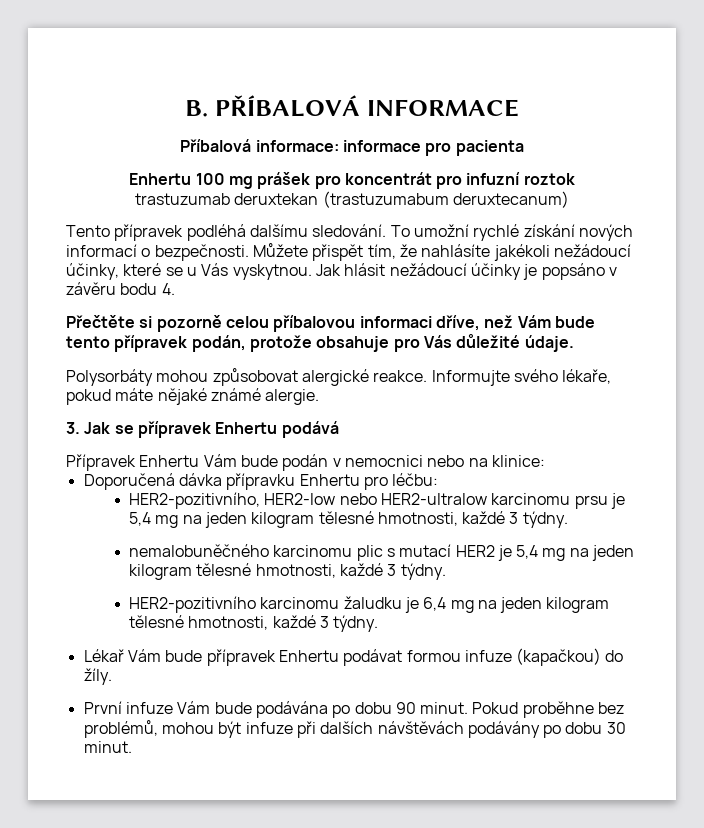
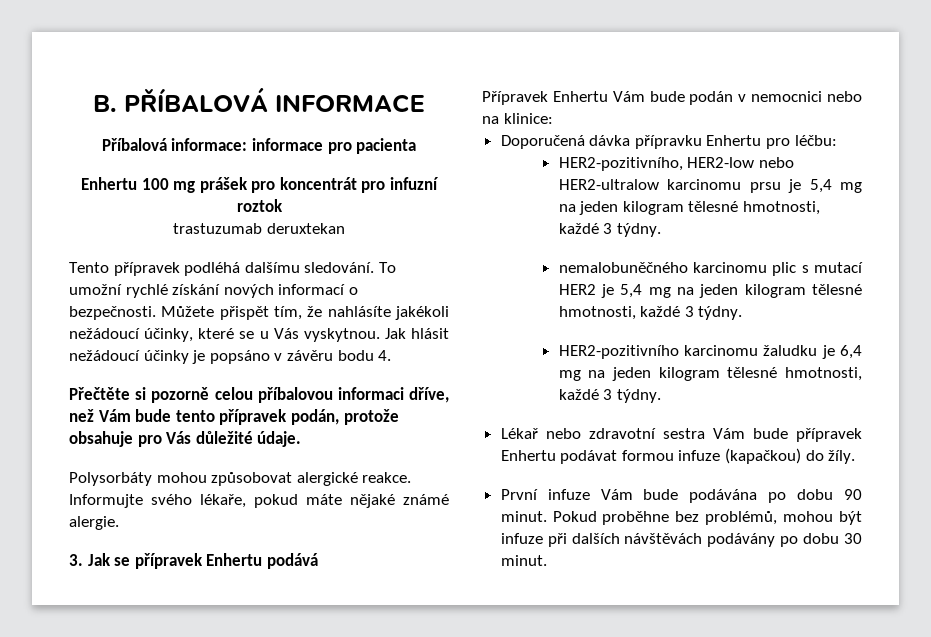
[322,191,569,208] (trastuzumabum deruxtecanum) -> (345, 228) none
(124, 655) none -> [545,428,705,439] nebo zdravotní sestra

